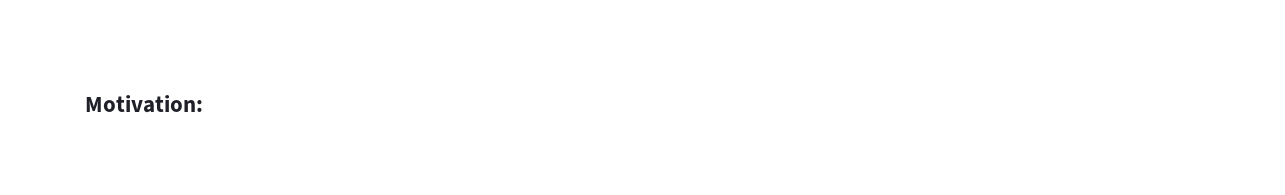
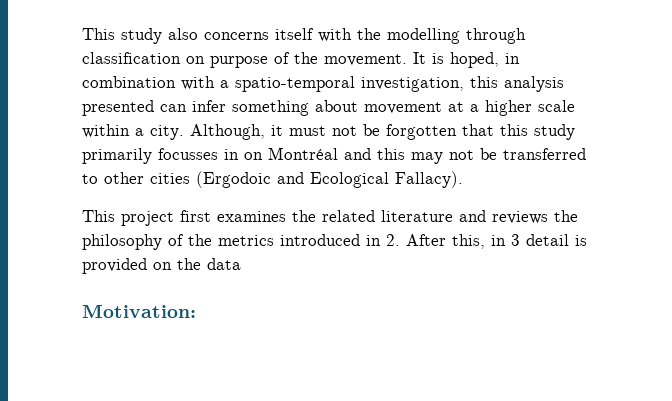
(85, 104) none -> [82,28,526,44] [82,52,520,68] [82,76,564,92] [82,100,575,116] [82,124,575,140] [82,147,586,164] [82,171,463,188] [82,210,578,226] [82,234,587,250] [82,258,241,274] This study also concerns itself with the modelling through classification on purpose of the movement. It is hoped, in combination with a spatio-temporal investigation, this analysis presented can infer something about movement at a higher scale within a city. Although, it must not be forgotten that this study primarily focusses in on Montréal and this may not be transferred to other cities (Ergodoic and Ecological Fallacy). // This project first examines the related literature and reviews the philosophy of the metrics introduced in 2. After this, in 3 detail is provided on the data //

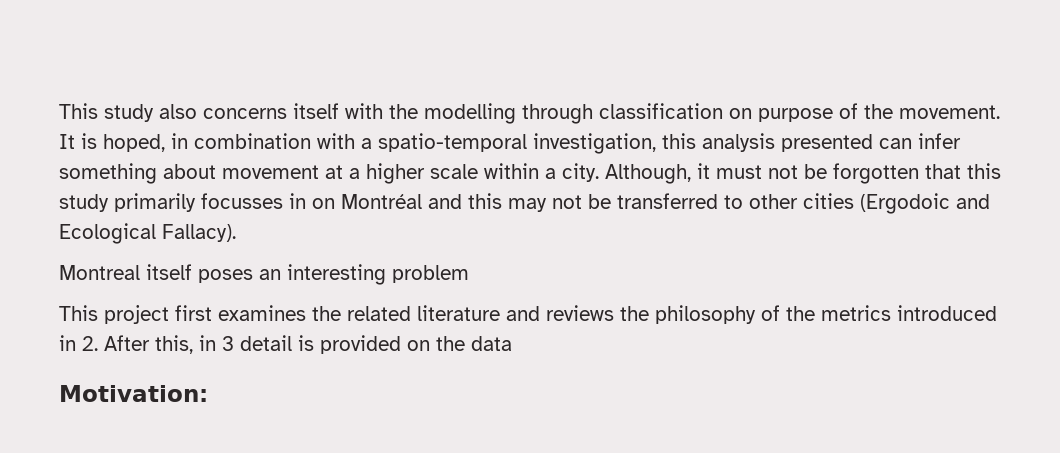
(463, 179) none -> [59,264,469,285] // Montreal itself poses an interesting problem

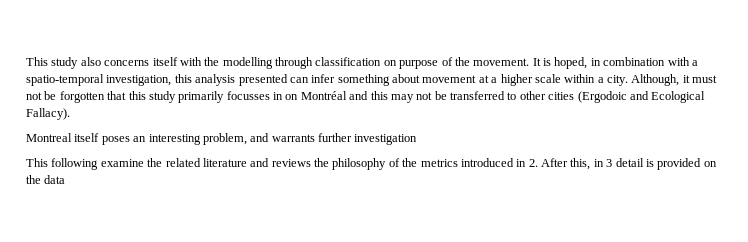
[392,265,469,283] [59,305,306,324] problem // This project first examines -> [202,133,418,145] [26,158,144,170] problem, and warrants further investigation // This following examine
[59,385,208,402] // Motivation: -> (66, 179) none

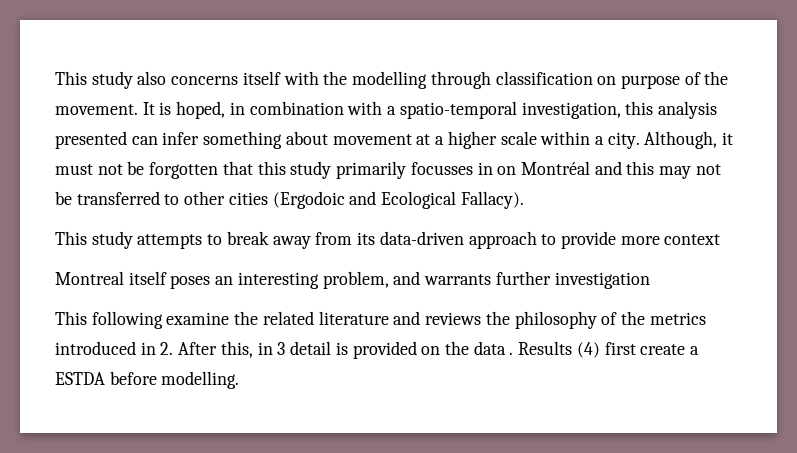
(70, 114) none -> [55,231,721,249] // This study attempts to break away from its data-driven approach to provide more context
(66, 179) none -> [509,341,700,358] [55,371,240,389] . Results (4) first create a ESTDA before modelling.

